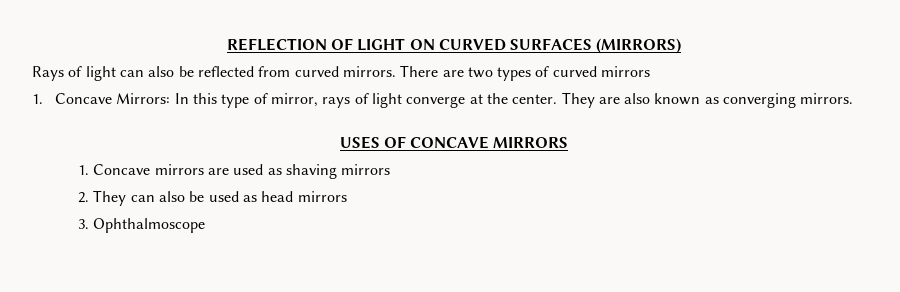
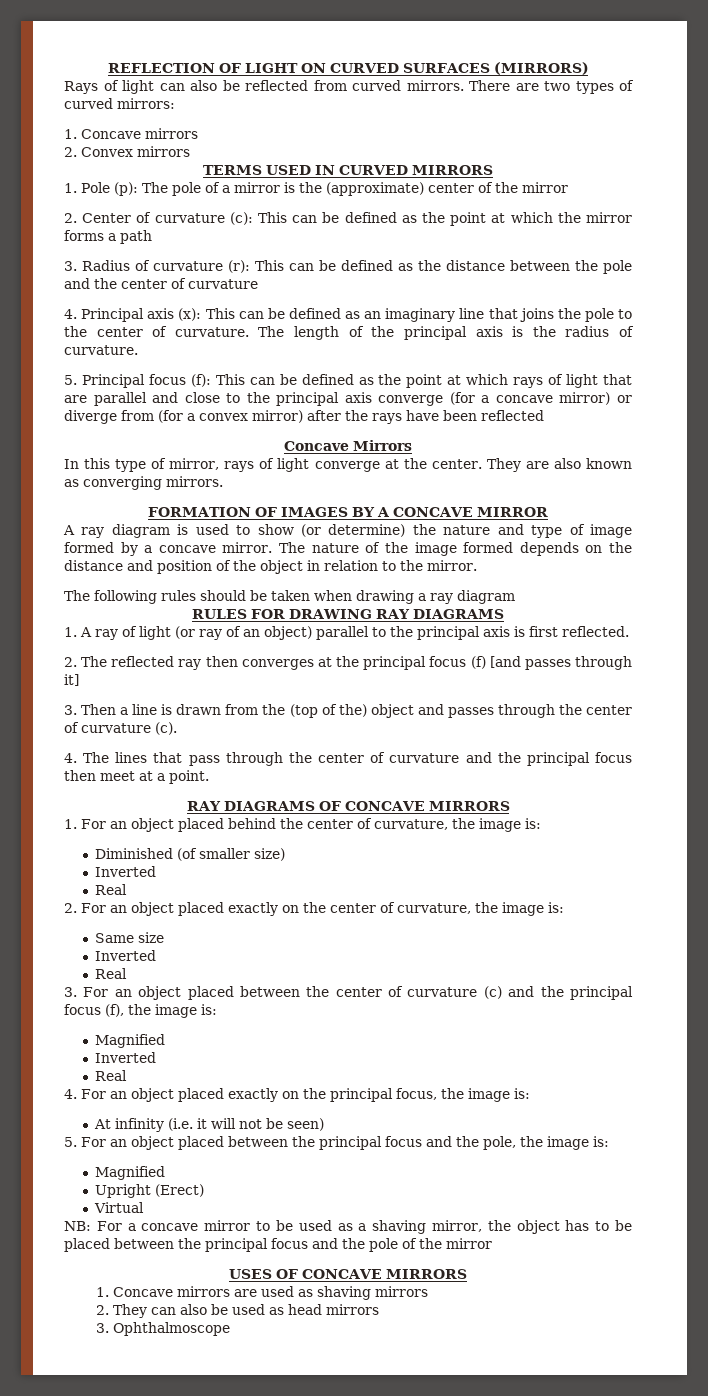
[601,66,651,77] [32,93,171,104] mirrors // 1. Concave Mirrors: -> [117,98,175,109] [64,128,198,139] [64,146,190,157] [203,165,493,175] [64,182,568,196] [64,212,632,226] [64,230,152,244] [64,260,632,274] [64,278,258,289] [64,308,632,322] [64,326,635,340] [64,345,138,355] [64,374,632,388] [64,392,633,406] [64,410,544,424] [284,440,412,451] mirrors: // 1. Concave mirrors // 2. Convex mirrors // TERMS USED IN CURVED MIRRORS // 1. Pole (p): The pole of a mirror is the (approximate) center of the mirror // 2. Center of curvature (c): This can be defined as the point at which the mirror forms a path // 3. Radius of curvature (r): This can be defined as the distance between the pole and the center of curvature // 4. Principal axis (x): This can be defined as an imaginary line that joins the pole to the center of curvature. The length of the principal axis is the radius of curvature. // 5. Principal focus (f): This can be defined as the point at which rays of light that are parallel and close to the principal axis converge (for a concave mirror) or diverge from (for a convex mirror) after the rays have been reflected // Concave Mirrors //
(854, 98) none -> [148,507,548,517] [63,524,633,538] [64,542,633,556] [64,560,477,574] [64,590,515,604] [192,609,504,619] [64,626,629,640] [64,656,632,670] [64,674,79,686] [64,704,632,718] [64,722,177,735] [64,752,632,766] [64,770,209,784] [186,801,510,811] [64,818,541,832] [94,848,285,861] [94,866,156,877] [94,884,127,895] [64,902,564,916] [94,932,164,943] [94,950,156,961] [94,968,127,979] [64,986,633,1000] [64,1004,217,1018] [94,1034,165,1048] [94,1052,156,1063] [94,1070,127,1081] [64,1088,530,1102] [93,1118,324,1132] [64,1136,609,1150] [94,1166,165,1180] [94,1184,204,1198] [93,1202,144,1213] [64,1220,632,1234] [64,1238,492,1252] // FORMATION OF IMAGES BY A CONCAVE MIRROR // A ray diagram is used to show (or determine) the nature and type of image formed by a concave mirror. The nature of the image formed depends on the distance and position of the object in relation to the mirror. // The following rules should be taken when drawing a ray diagram // RULES FOR DRAWING RAY DIAGRAMS // 1. A ray of light (or ray of an object) parallel to the principal axis is first reflected. // 2. The reflected ray then converges at the principal focus (f) [and passes through it] // 3. Then a line is drawn from the (top of the) object and passes through the center of curvature (c). // 4. The lines that pass through the center of curvature and the principal focus then meet at a point. // RAY DIAGRAMS OF CONCAVE MIRRORS // 1. For an object placed behind the center of curvature, the image is: // Diminished (of smaller size) // Inverted // Real // 2. For an object placed exactly on the center of curvature, the image is: // Same size // Inverted // Real // 3. For an object placed between the center of curvature (c) and the principal focus (f), the image is: // Magnified // Inverted // Real // 4. For an object placed exactly on the principal focus, the image is: // At infinity (i.e. it will not be seen) // 5. For an object placed between the principal focus and the pole, the image is: // Magnified // Upright (Erect) // Virtual // NB: For a concave mirror to be used as a shaving mirror, the object has to be placed between the principal focus and the pole of the mirror

